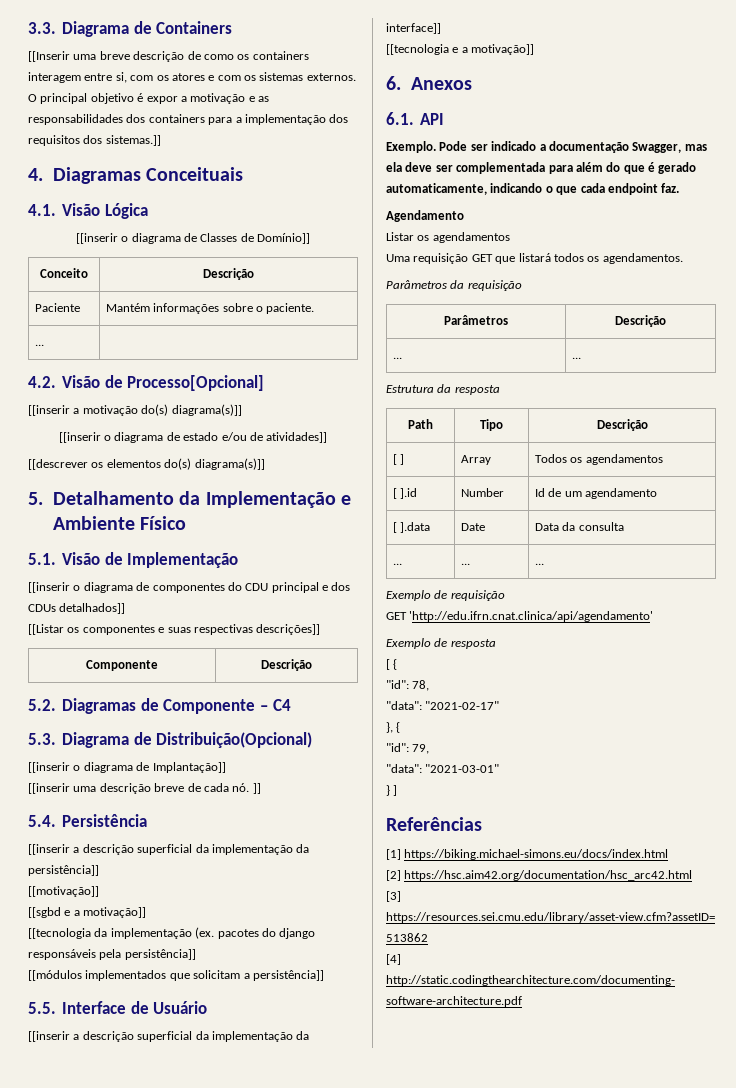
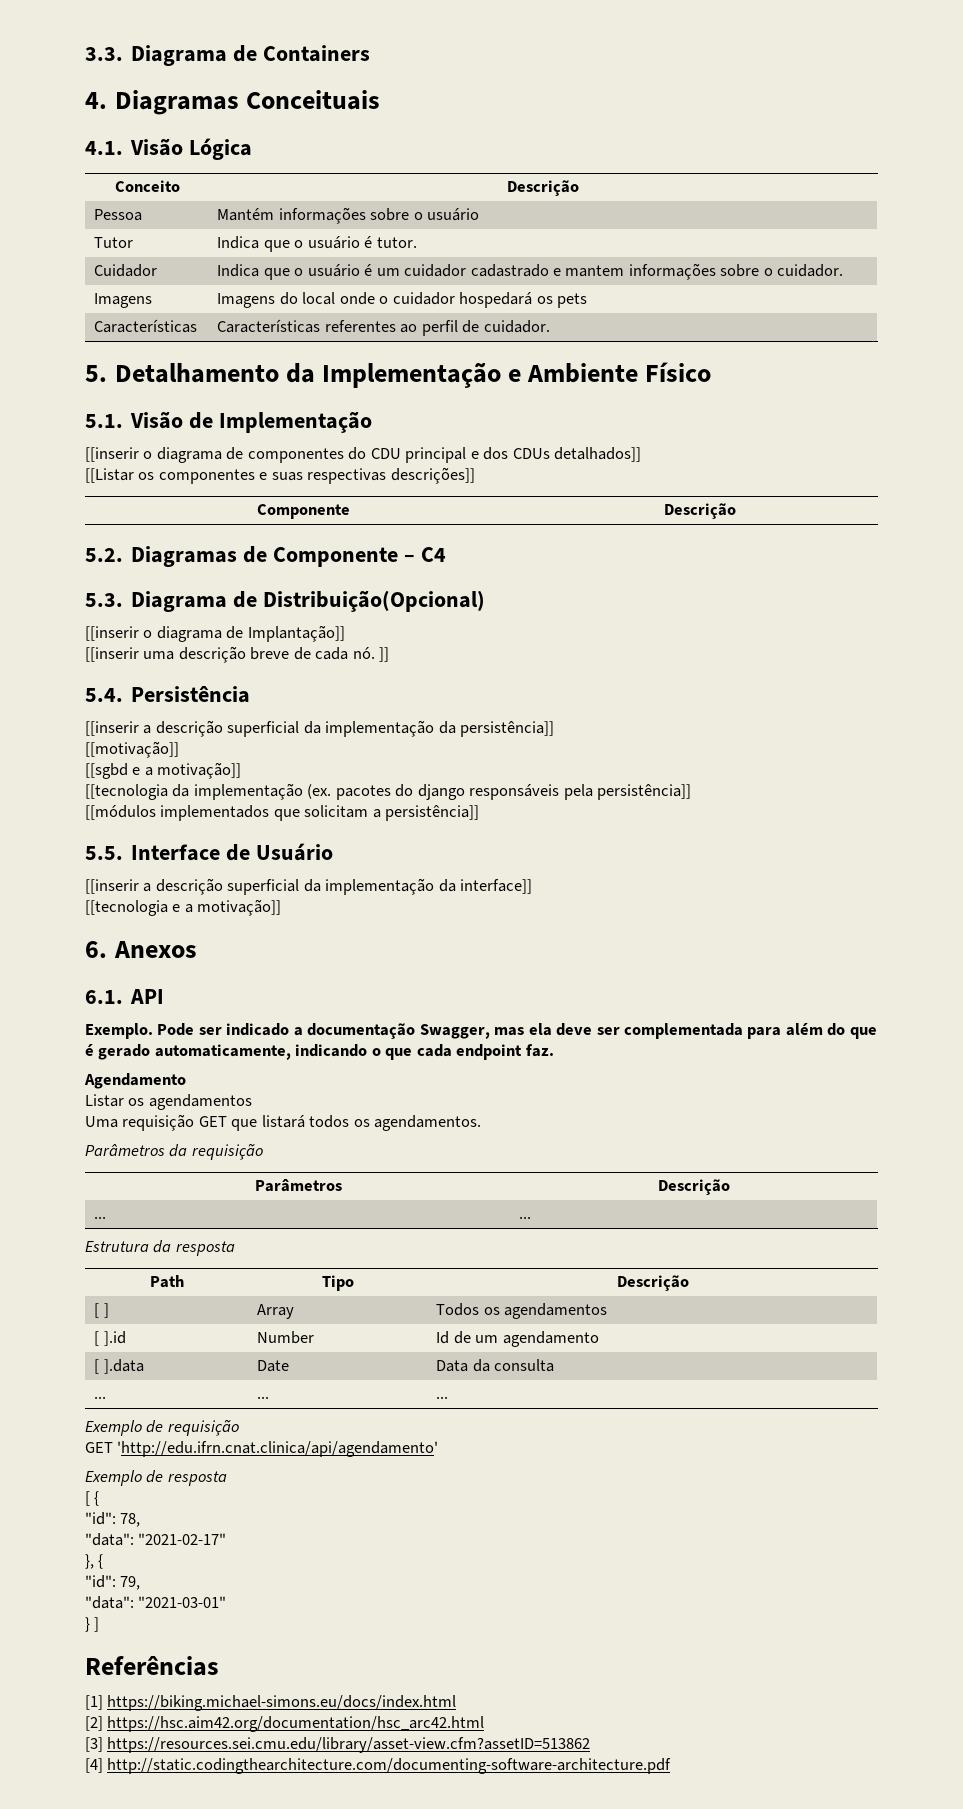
[28,51,309,62] [28,72,356,83] [28,93,269,104] [28,114,349,125] [28,135,161,146] // [[Inserir uma breve descrição de como os containers interagem entre si, com os atores e com os sistemas externos. O principal objetivo é expor a motivação e as responsabilidades dos containers para a implementação dos requisitos dos sistemas.]] -> (371, 53) none
[75,233,311,244] // [[inserir o diagrama de Classes de Domínio]] -> (253, 149) none
[34,303,80,312] Paciente -> [94,209,143,221] Pessoa
[266,303,315,314] [34,344,44,346] [28,375,265,391] [28,404,242,416] [58,432,328,443] [28,458,265,470] paciente. // ... | // 4.2. Visão de Processo[Opcional] // [[inserir a motivação do(s) diagrama(s)]] // [[inserir o diagrama de estado e/ou de atividades]] // [[descrever os elementos do(s) diagrama(s)]] -> [427,208,480,221] [94,237,134,248] [217,236,417,252] [94,264,158,277] [217,263,844,280] [94,293,153,308] [217,292,588,308] [94,319,198,333] [217,319,550,336] usuário // Tutor | Indica que o usuário é tutor. // Cuidador | Indica que o usuário é um cuidador cadastrado e mantem informações sobre o cuidador. // Imagens | Imagens do local onde o cuidador hospedará os pets // Características | Características referentes ao perfil de cuidador.

